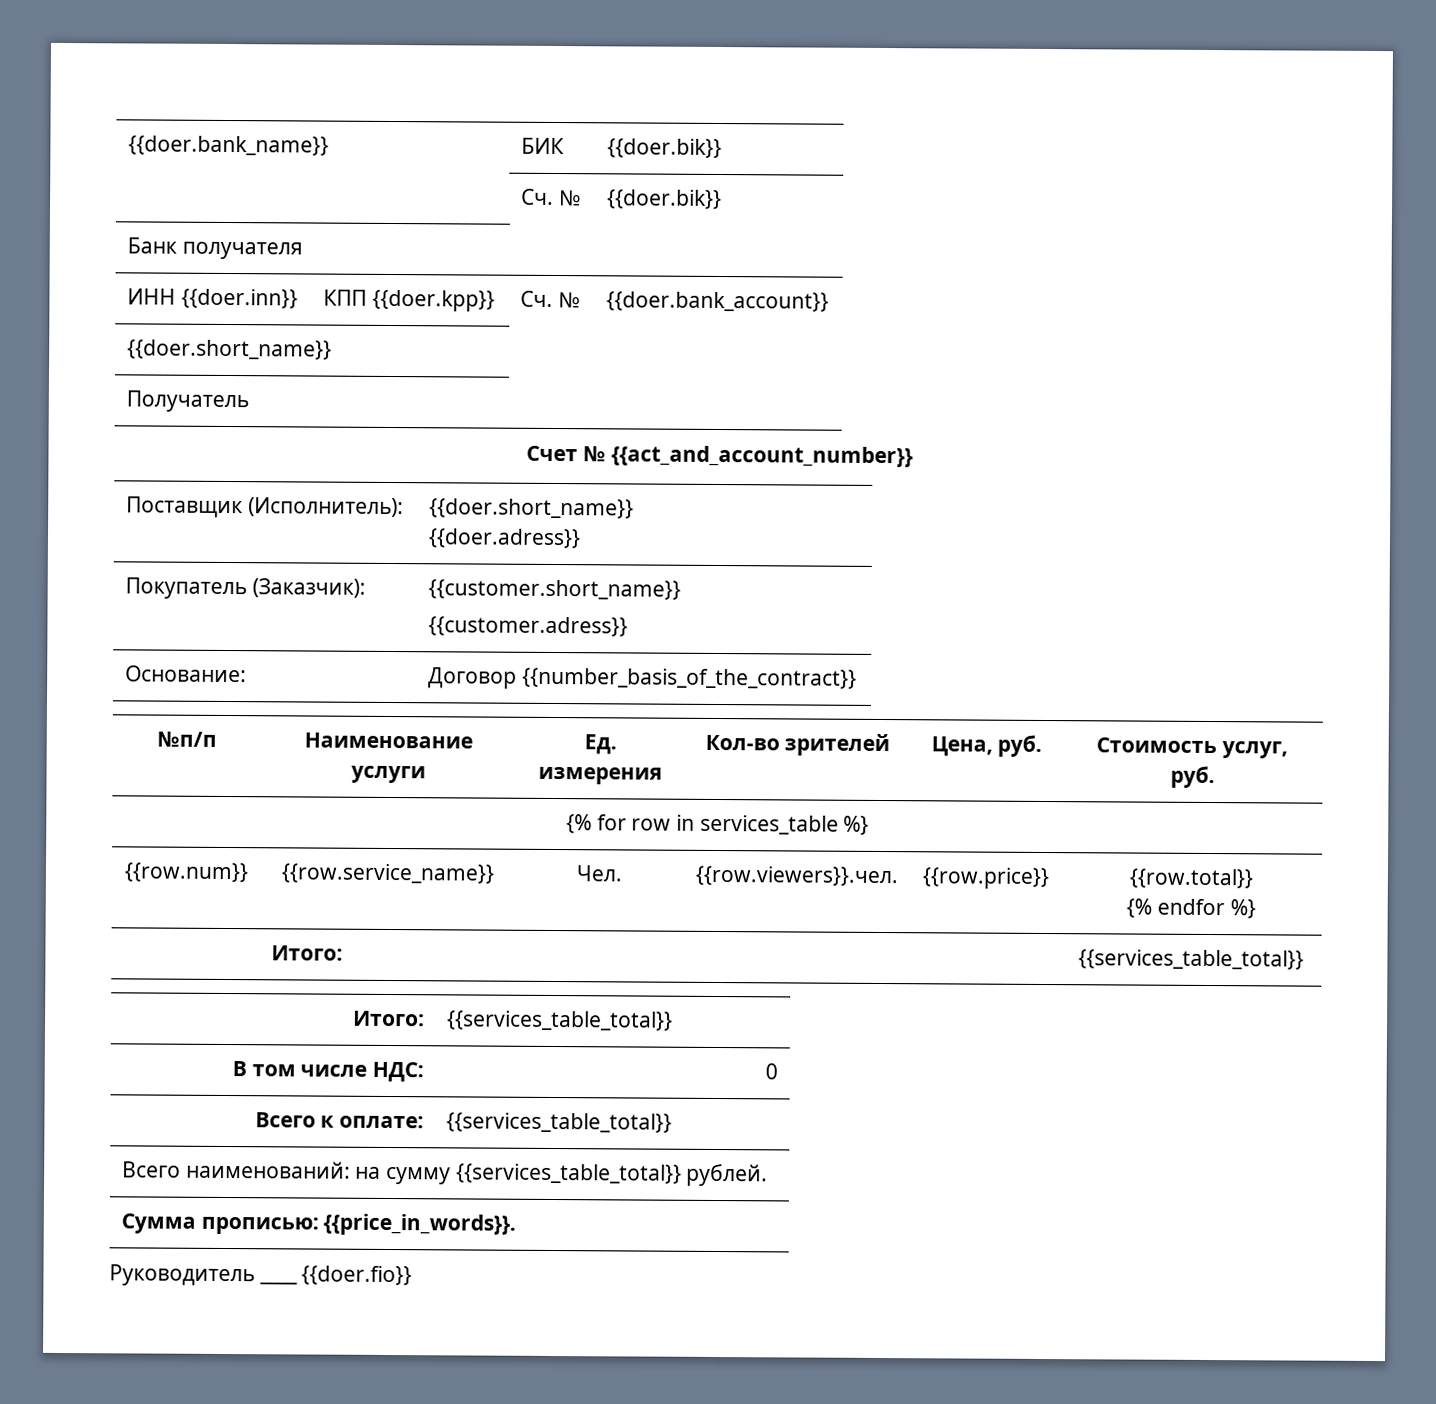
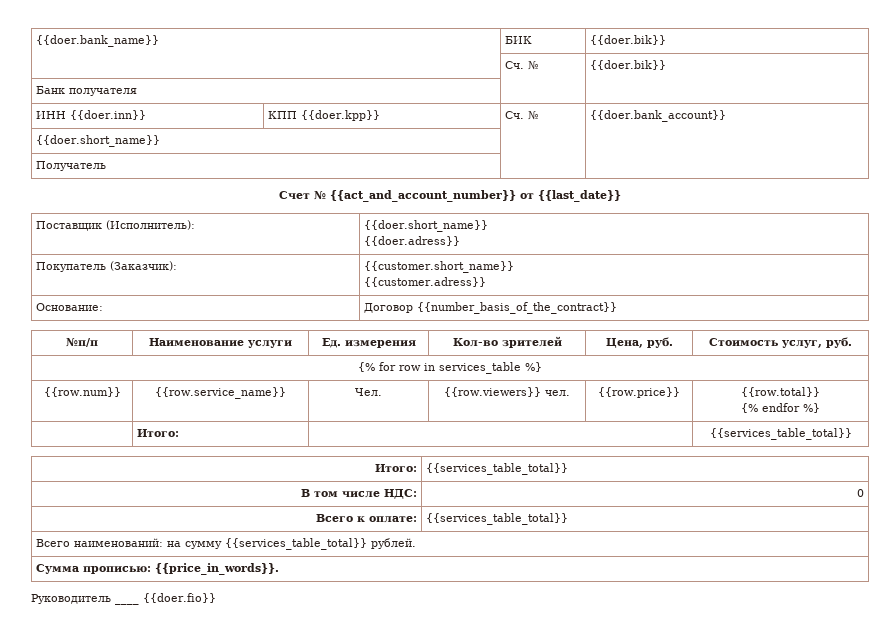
(913, 456) none -> [520,190,621,202] от {{last_date}}
[695,865,898,887] {{row.viewers}}.чел. -> [444,387,570,397] {{row.viewers}} чел.

